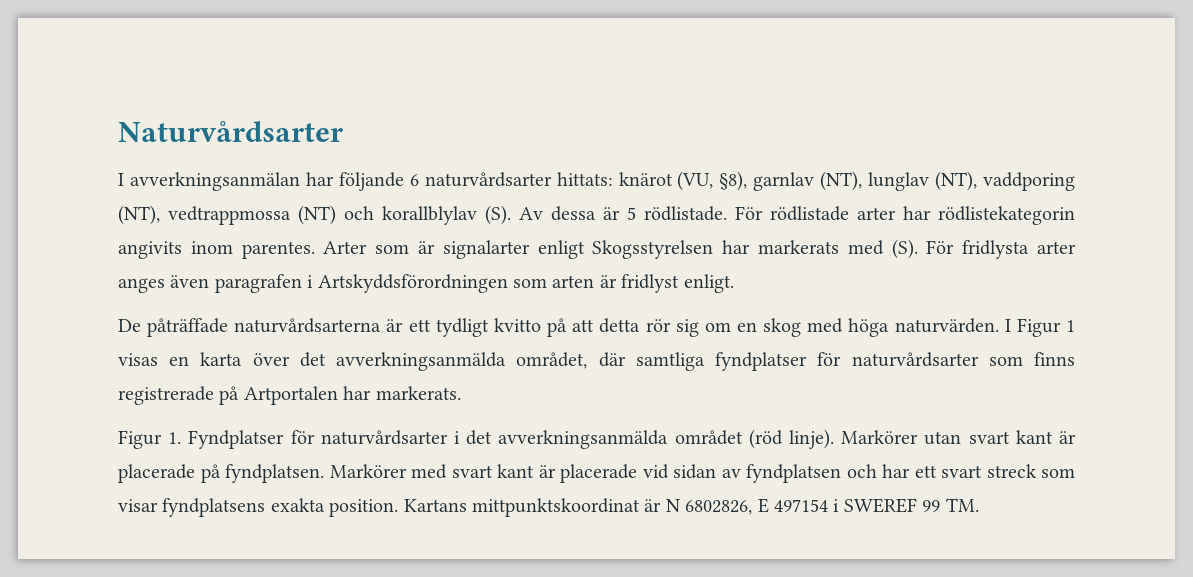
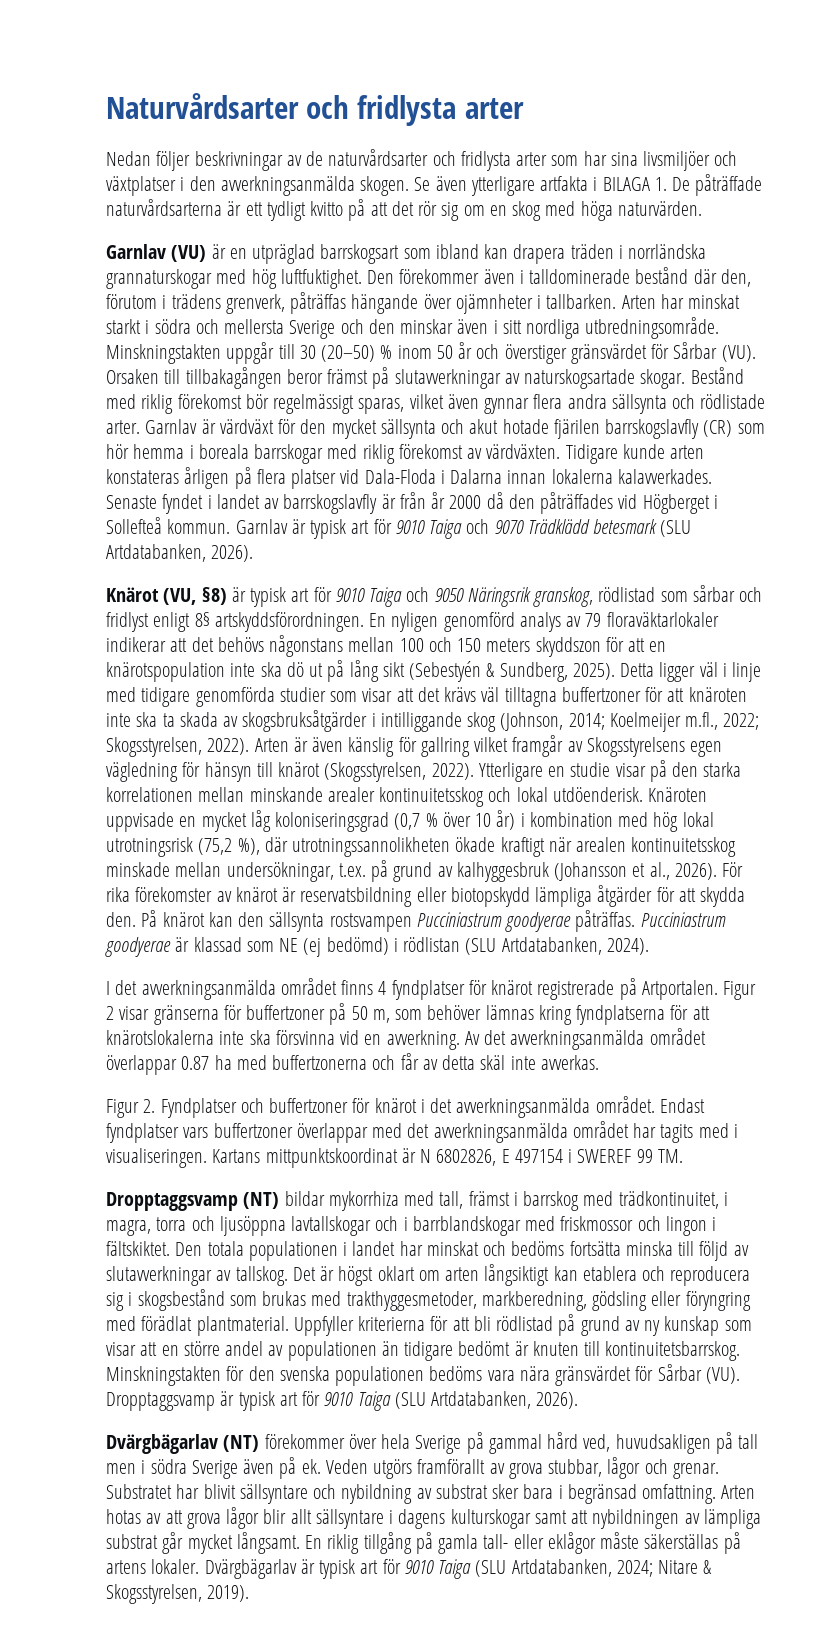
[118,171,1075,191] [118,205,1075,225] [118,239,1076,259] [118,274,734,293] // I avverkningsanmälan har följande 6 naturvårdsarter hittats: knärot (VU, §8), garnlav (NT), lunglav (NT), vaddporing (NT), vedtrappmossa (NT) och korallblylav (S). Av dessa är 5 rödlistade. För rödlistade arter har rödlistekategorin angivits inom parentes. Arter som är signalarter enligt Skogsstyrelsen har markerats med (S). För fridlysta arter anges även paragrafen i Artskyddsförordningen som arten är fridlyst enligt. // -> [306,95,524,126] [106,149,738,171] [106,176,667,196] och fridlysta arter // Nedan följer beskrivningar av de naturvårdsarter och fridlysta arter som har sina livsmiljöer och växtplatser i den avverkningsanmälda skogen. Se även ytterligare artfakta i BILAGA 1.
[599,318,641,333] detta -> [391,201,414,216] det
[1004,318,1075,337] [118,352,1076,371] [118,386,461,405] [118,429,1077,449] [118,464,1075,483] [118,498,399,517] I Figur 1 visas en karta över det avverkningsanmälda området, där samtliga fyndplatser för naturvårdsarter som finns registrerade på Artportalen har markerats. // Figur 1. Fyndplatser för naturvårdsarter i det avverkningsanmälda området (röd linje). Markörer utan svart kant är placerade på fyndplatsen. Markörer med svart kant är placerade vid sidan av fyndplatsen och har ett svart streck som visar fyndplatsens exakta position. -> [106,244,707,264] [106,267,751,289] [106,292,741,314] [106,317,720,339] [106,342,756,364] [106,367,744,389] [106,394,766,414] [106,419,765,439] [106,444,705,464] [106,467,712,489] [106,492,718,514] [106,517,692,539] [106,544,254,562] [106,585,763,607] [106,612,719,632] [106,635,667,657] [106,660,762,682] [106,687,747,707] [106,710,760,732] [106,735,723,757] [106,760,742,782] [106,787,708,807] [106,810,714,832] [106,837,737,857] [106,860,744,882] [106,885,746,907] [106,910,726,932] [105,937,649,957] [106,978,757,1000] [106,1003,710,1025] [106,1028,706,1050] [106,1053,599,1075] [106,1096,705,1118] [106,1121,738,1143] [106,1148,207,1168] // Garnlav (VU) är en utpräglad barrskogsart som ibland kan drapera träden i norrländska grannaturskogar med hög luftfuktighet. Den förekommer även i talldominerade bestånd där den, förutom i trädens grenverk, påträffas hängande över ojämnheter i tallbarken. Arten har minskat starkt i södra och mellersta Sverige och den minskar även i sitt nordliga utbredningsområde. Minskningstakten uppgår till 30 (20–50) % inom 50 år och överstiger gränsvärdet för Sårbar (VU). Orsaken till tillbakagången beror främst på slutavverkningar av naturskogsartade skogar. Bestånd med riklig förekomst bör regelmässigt sparas, vilket även gynnar flera andra sällsynta och rödlistade arter. Garnlav är värdväxt för den mycket sällsynta och akut hotade fjärilen barrskogslavfly (CR) som hör hemma i boreala barrskogar med riklig förekomst av värdväxten. Tidigare kunde arten konstateras årligen på flera platser vid Dala-Floda i Dalarna innan lokalerna kalavverkades. Senaste fyndet i landet av barrskogslavfly är från år 2000 då den påträffades vid Högberget i Sollefteå kommun. Garnlav är typisk art för 9010 Taiga och 9070 Trädklädd betesmark (SLU Artdatabanken, 2026). // Knärot (VU, §8) är typisk art för 9010 Taiga och 9050 Näringsrik granskog, rödlistad som sårbar och fridlyst enligt 8§ artskyddsförordningen. En nyligen genomförd analys av 79 floraväktarlokaler indikerar att det behövs någonstans mellan 100 och 150 meters skyddszon för att en knärotspopulation inte ska dö ut på lång sikt (Sebestyén & Sundberg, 2025). Detta ligger väl i linje med tidigare genomförda studier som visar att det krävs väl tilltagna buffertzoner för att knäroten inte ska ta skada av skogsbruksåtgärder i intilliggande skog (Johnson, 2014; Koelmeijer m.fl., 2022; Skogsstyrelsen, 2022). Arten är även känslig för gallring vilket framgår av Skogsstyrelsens egen vägledning för hänsyn till knärot (Skogsstyrelsen, 2022). Ytterligare en studie visar på den starka korrelationen mellan minskande arealer kontinuitetsskog och lokal utdöenderisk. Knäroten uppvisade en mycket låg koloniseringsgrad (0,7 % över 10 år) i kombination med hög lokal utrotningsrisk (75,2 %), där utrotningssannolikheten ökade kraftigt när arealen kontinuitetsskog minskade mellan undersökningar, t.ex. på grund av kalhyggesbruk (Johansson et al., 2026). För rika förekomster av knärot är reservatsbildning eller biotopskydd lämpliga åtgärder för att skydda den. På knärot kan den sällsynta rostsvampen Pucciniastrum goodyerae påträffas. Pucciniastrum goodyerae är klassad som NE (ej bedömd) i rödlistan (SLU Artdatabanken, 2024). // I det avverkningsanmälda området finns 4 fyndplatser för knärot registrerade på Artportalen. Figur 2 visar gränserna för buffertzoner på 50 m, som behöver lämnas kring fyndplatserna för att knärotslokalerna inte ska försvinna vid en avverkning. Av det avverkningsanmälda området överlappar 0.87 ha med buffertzonerna och får av detta skäl inte avverkas. // Figur 2. Fyndplatser och buffertzoner för knärot i det avverkningsanmälda området. Endast fyndplatser vars buffertzoner överlappar med det avverkningsanmälda området har tagits med i visualiseringen.
(979, 505) none -> [106,1191,728,1211] [106,1216,717,1236] [106,1241,749,1261] [106,1264,751,1286] [106,1289,751,1311] [106,1314,752,1336] [106,1341,741,1361] [106,1364,740,1386] [106,1391,579,1411] [106,1432,759,1454] [106,1457,719,1479] [106,1484,756,1504] [106,1507,761,1529] [106,1532,741,1554] [106,1559,713,1579] [106,1584,250,1604] // Dropptaggsvamp (NT) bildar mykorrhiza med tall, främst i barrskog med trädkontinuitet, i magra, torra och ljusöppna lavtallskogar och i barrblandskogar med friskmossor och lingon i fältskiktet. Den totala populationen i landet har minskat och bedöms fortsätta minska till följd av slutavverkningar av tallskog. Det är högst oklart om arten långsiktigt kan etablera och reproducera sig i skogsbestånd som brukas med trakthyggesmetoder, markberedning, gödsling eller föryngring med förädlat plantmaterial. Uppfyller kriterierna för att bli rödlistad på grund av ny kunskap som visar att en större andel av populationen än tidigare bedömt är knuten till kontinuitetsbarrskog. Minskningstakten för den svenska populationen bedöms vara nära gränsvärdet för Sårbar (VU). Dropptaggsvamp är typisk art för 9010 Taiga (SLU Artdatabanken, 2026). // Dvärgbägarlav (NT) förekommer över hela Sverige på gammal hård ved, huvudsakligen på tall men i södra Sverige även på ek. Veden utgörs framförallt av grova stubbar, lågor och grenar. Substratet har blivit sällsyntare och nybildning av substrat sker bara i begränsad omfattning. Arten hotas av att grova lågor blir allt sällsyntare i dagens kulturskogar samt att nybildningen av lämpliga substrat går mycket långsamt. En riklig tillgång på gamla tall- eller eklågor måste säkerställas på artens lokaler. Dvärgbägarlav är typisk art för 9010 Taiga (SLU Artdatabanken, 2024; Nitare & Skogsstyrelsen, 2019).

